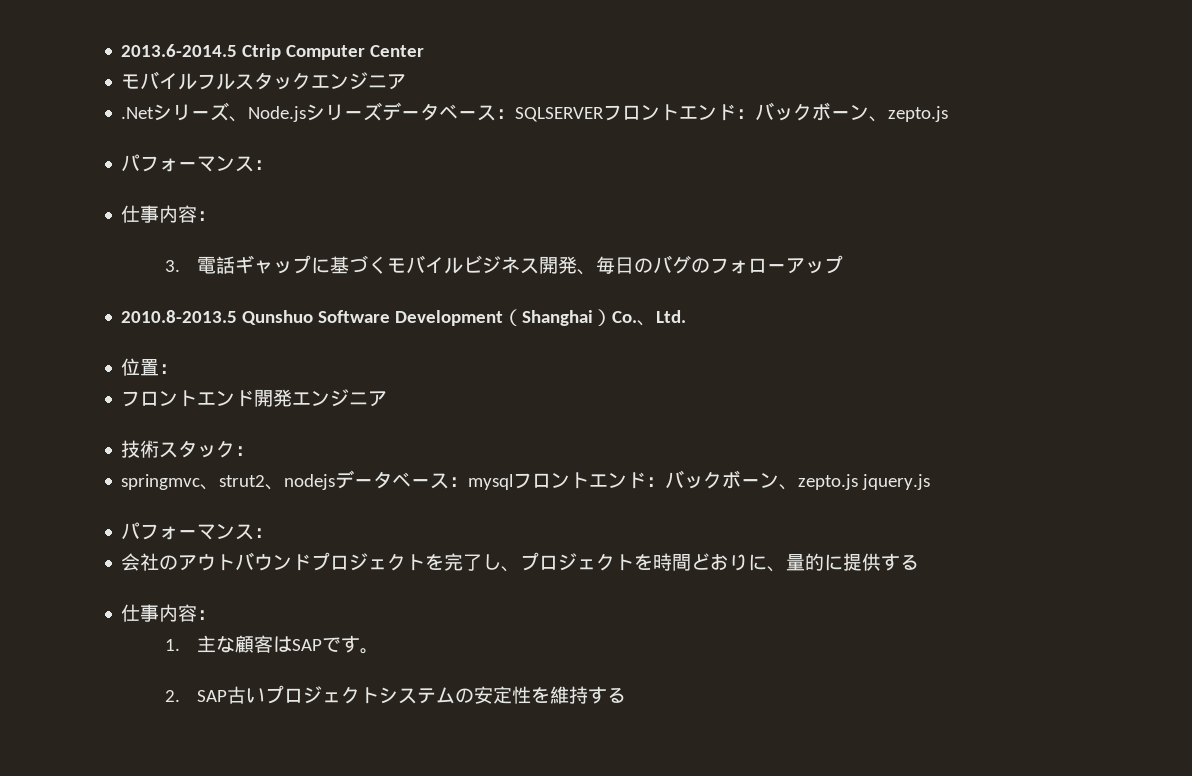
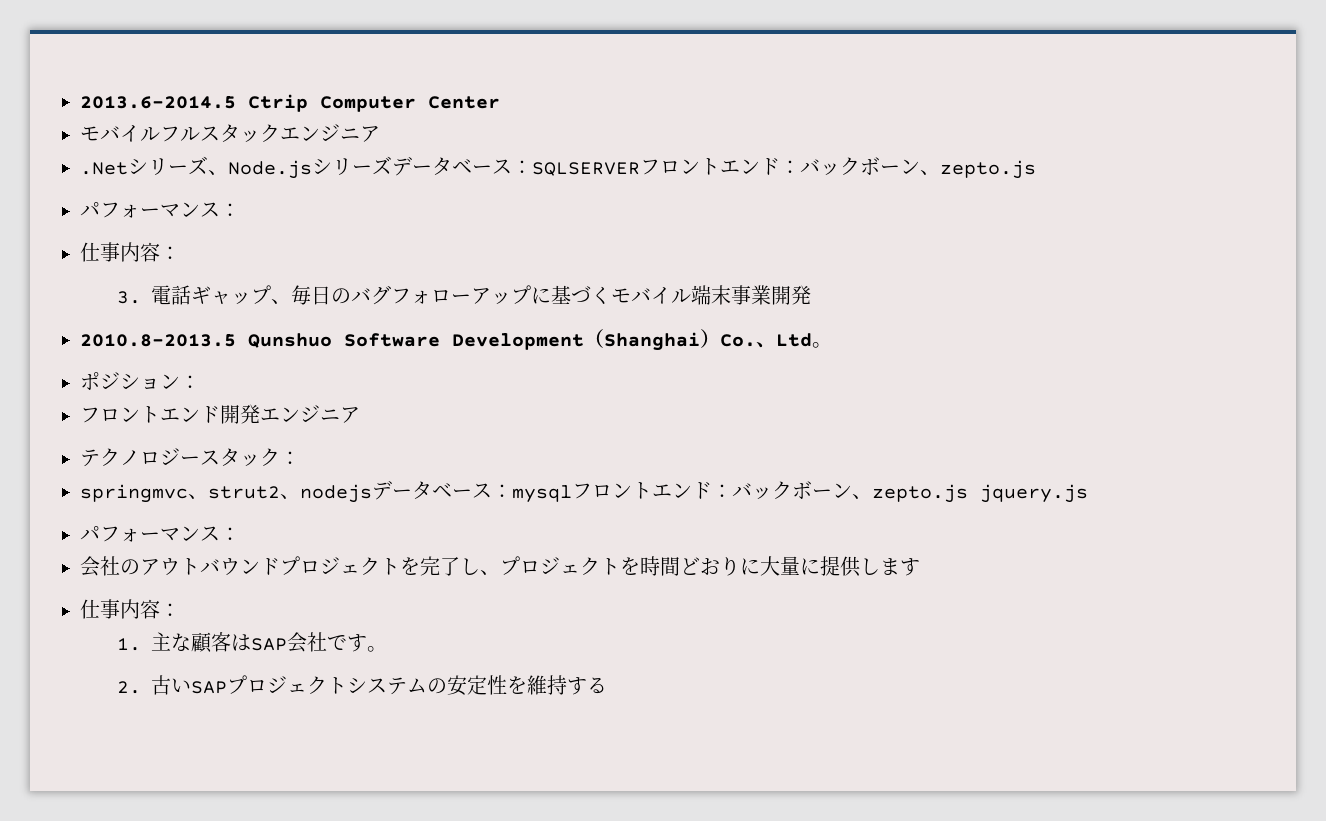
(311, 264) none -> [270,285,531,305] 、毎日のバグフォローアップ
[462,255,843,275] ビジネス開発、毎日のバグのフォローアップ -> [690,285,811,305] 端末事業開発
[656,310,687,323] [121,358,160,376] Ltd. // 位置 -> [776,333,832,348] [80,372,180,390] Ltd。 // ポジション
[121,440,160,458] 技術 -> [80,448,200,467] テクノロジー
[767,553,920,572] 、量的に提供する -> [760,556,920,577] 大量に提供します
(322, 645) none -> [286,632,327,653] 会社
[196,686,265,704] SAP古い -> [150,675,227,695] 古いSAP

